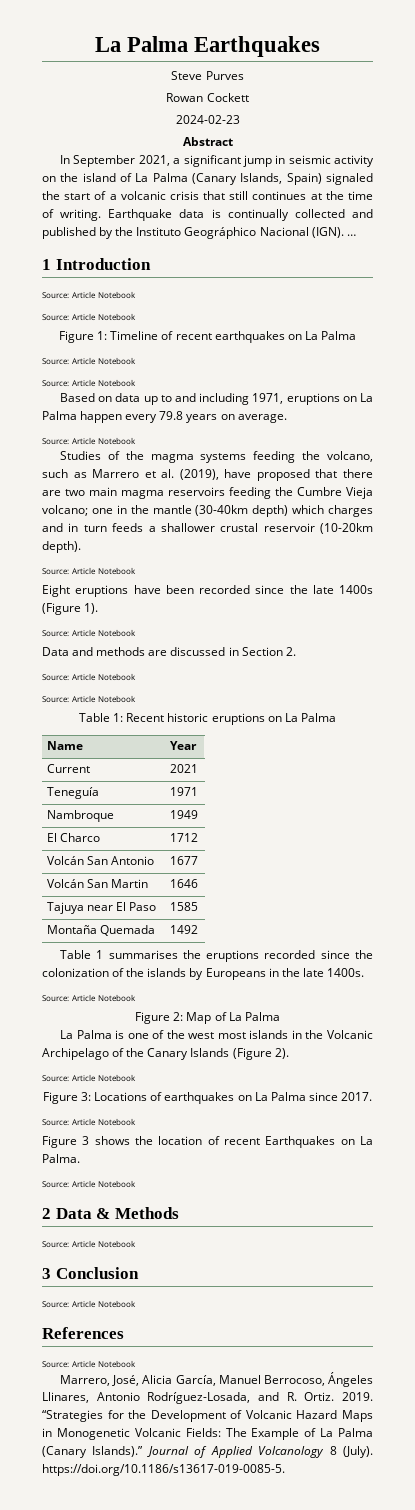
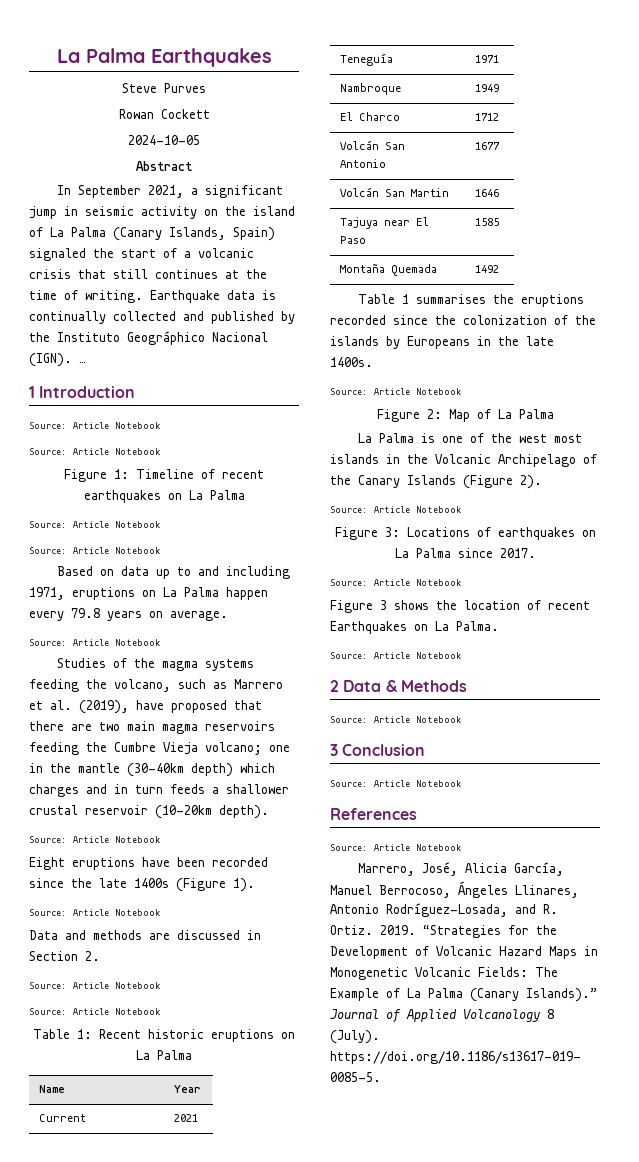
[175,115,240,124] 2024-02-23 -> [128,135,200,145] 2024-10-05

